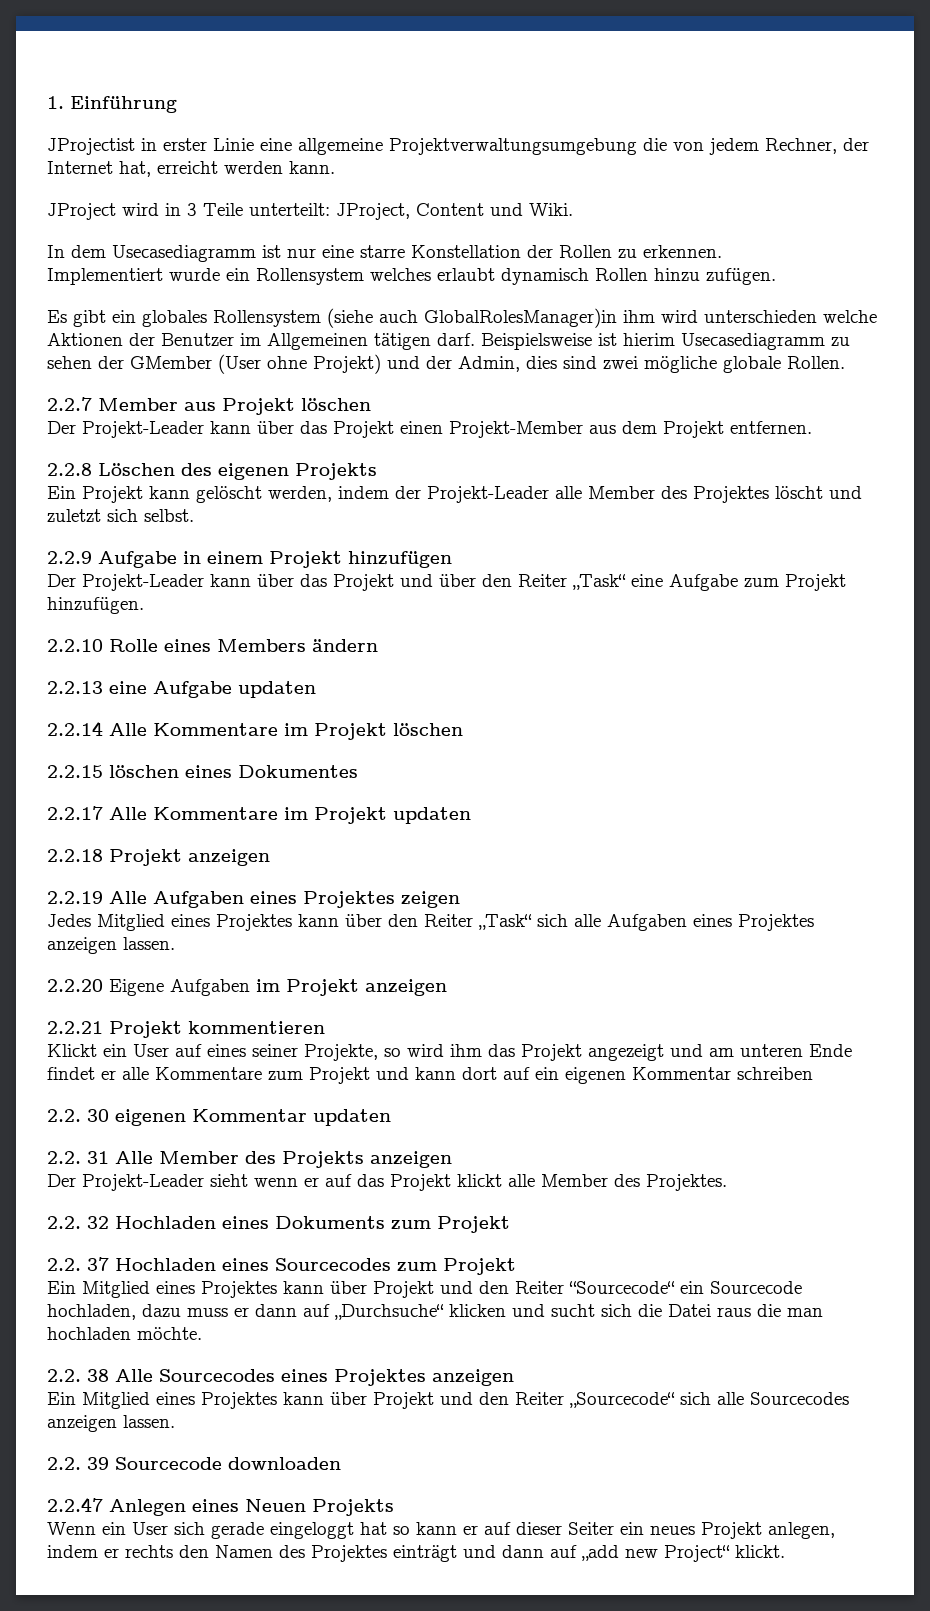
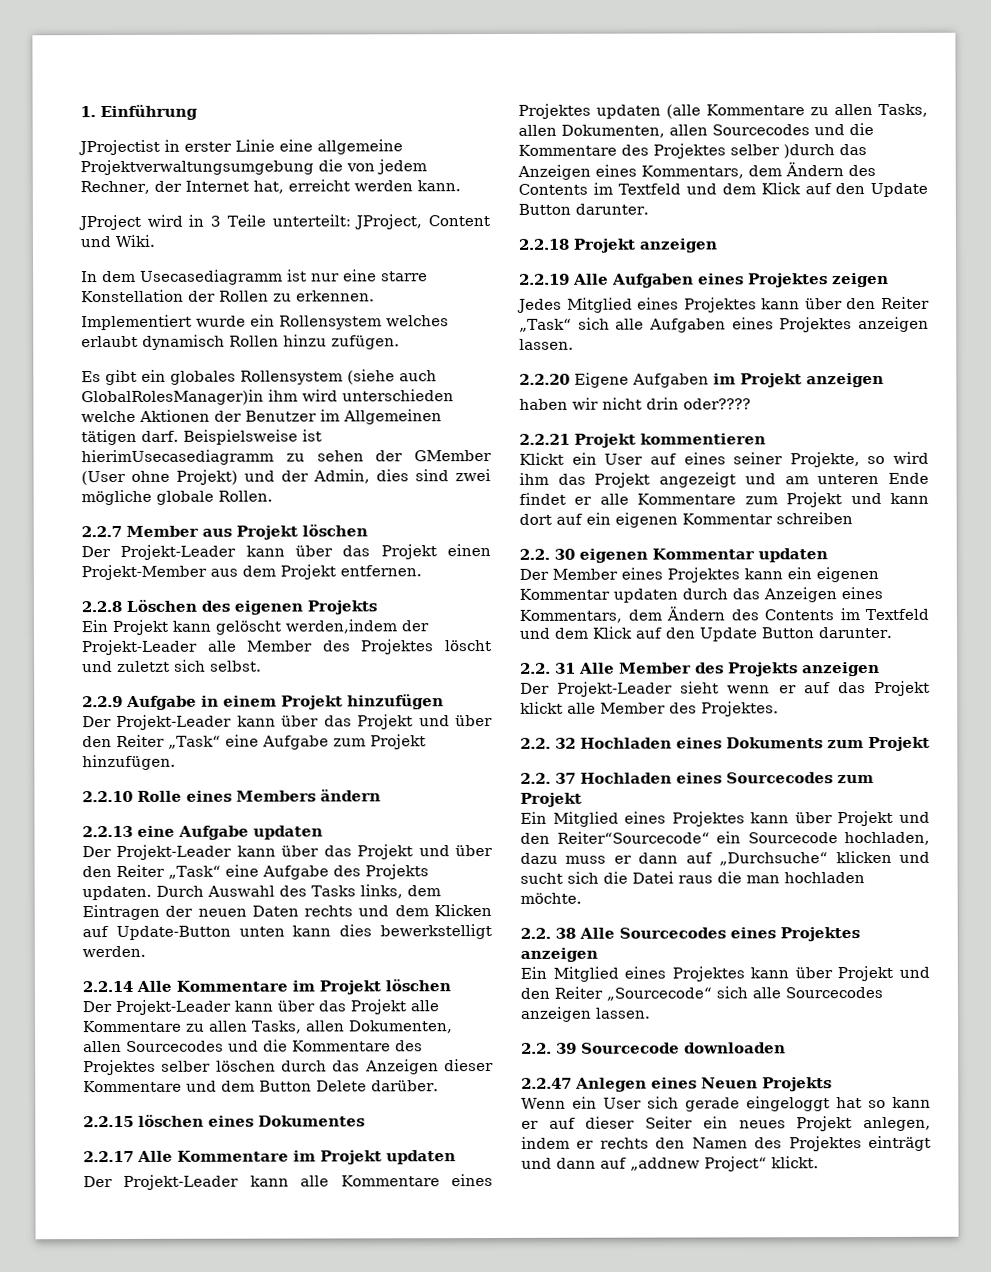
[623,333,825,350] hierim Usecasediagramm -> [81,449,274,466] hierimUsecasediagramm
[268,486,389,502] werden, indem -> [285,619,397,634] werden,indem
(316, 689) none -> [82,844,493,860] [82,864,429,880] [82,884,441,901] [82,904,492,921] [82,924,493,940] [82,945,146,958] // Der Projekt-Leader kann über das Projekt und über den Reiter „Task“ eine Aufgabe des Projekts updaten. Durch Auswahl des Tasks links, dem Eintragen der neuen Daten rechts und dem Klicken auf Update-Button unten kann dies bewerkstelligt werden.
(463, 729) none -> [82,999,439,1015] [83,1020,453,1034] [83,1039,423,1053] [83,1059,494,1076] [83,1080,439,1093] // Der Projekt-Leader kann über das Projekt alle Kommentare zu allen Tasks, allen Dokumenten, allen Sourcecodes und die Kommentare des Projektes selber löschen durch das Anzeigen dieser Kommentare und dem Button Delete darüber.
(471, 815) none -> [83,1174,493,1190] [518,103,929,119] [518,123,874,138] [518,143,867,159] [517,162,876,180] [518,182,928,198] [518,203,649,215] // Der Projekt-Leader kann alle Kommentare eines Projektes updaten (alle Kommentare zu allen Tasks, allen Dokumenten, allen Sourcecodes und die Kommentare des Projektes selber )durch das Anzeigen eines Kommentars, dem Ändern des Contents im Textfeld und dem Klick auf den Update Button darunter.
(447, 987) none -> [519,397,751,410] // haben wir nicht drin oder????
(391, 1117) none -> [519,566,879,583] [519,586,883,603] [519,606,930,623] [519,626,893,642] // Der Member eines Projektes kann ein eigenen Kommentar updaten durch das Anzeigen eines Kommentars, dem Ändern des Contents im Textfeld und dem Klick auf den Update Button darunter.
[515,1281,675,1294] Reiter “Sourcecode“ -> [556,831,710,844] Reiter“Sourcecode“
[582,1545,658,1561] „add new -> [630,1157,700,1171] „addnew

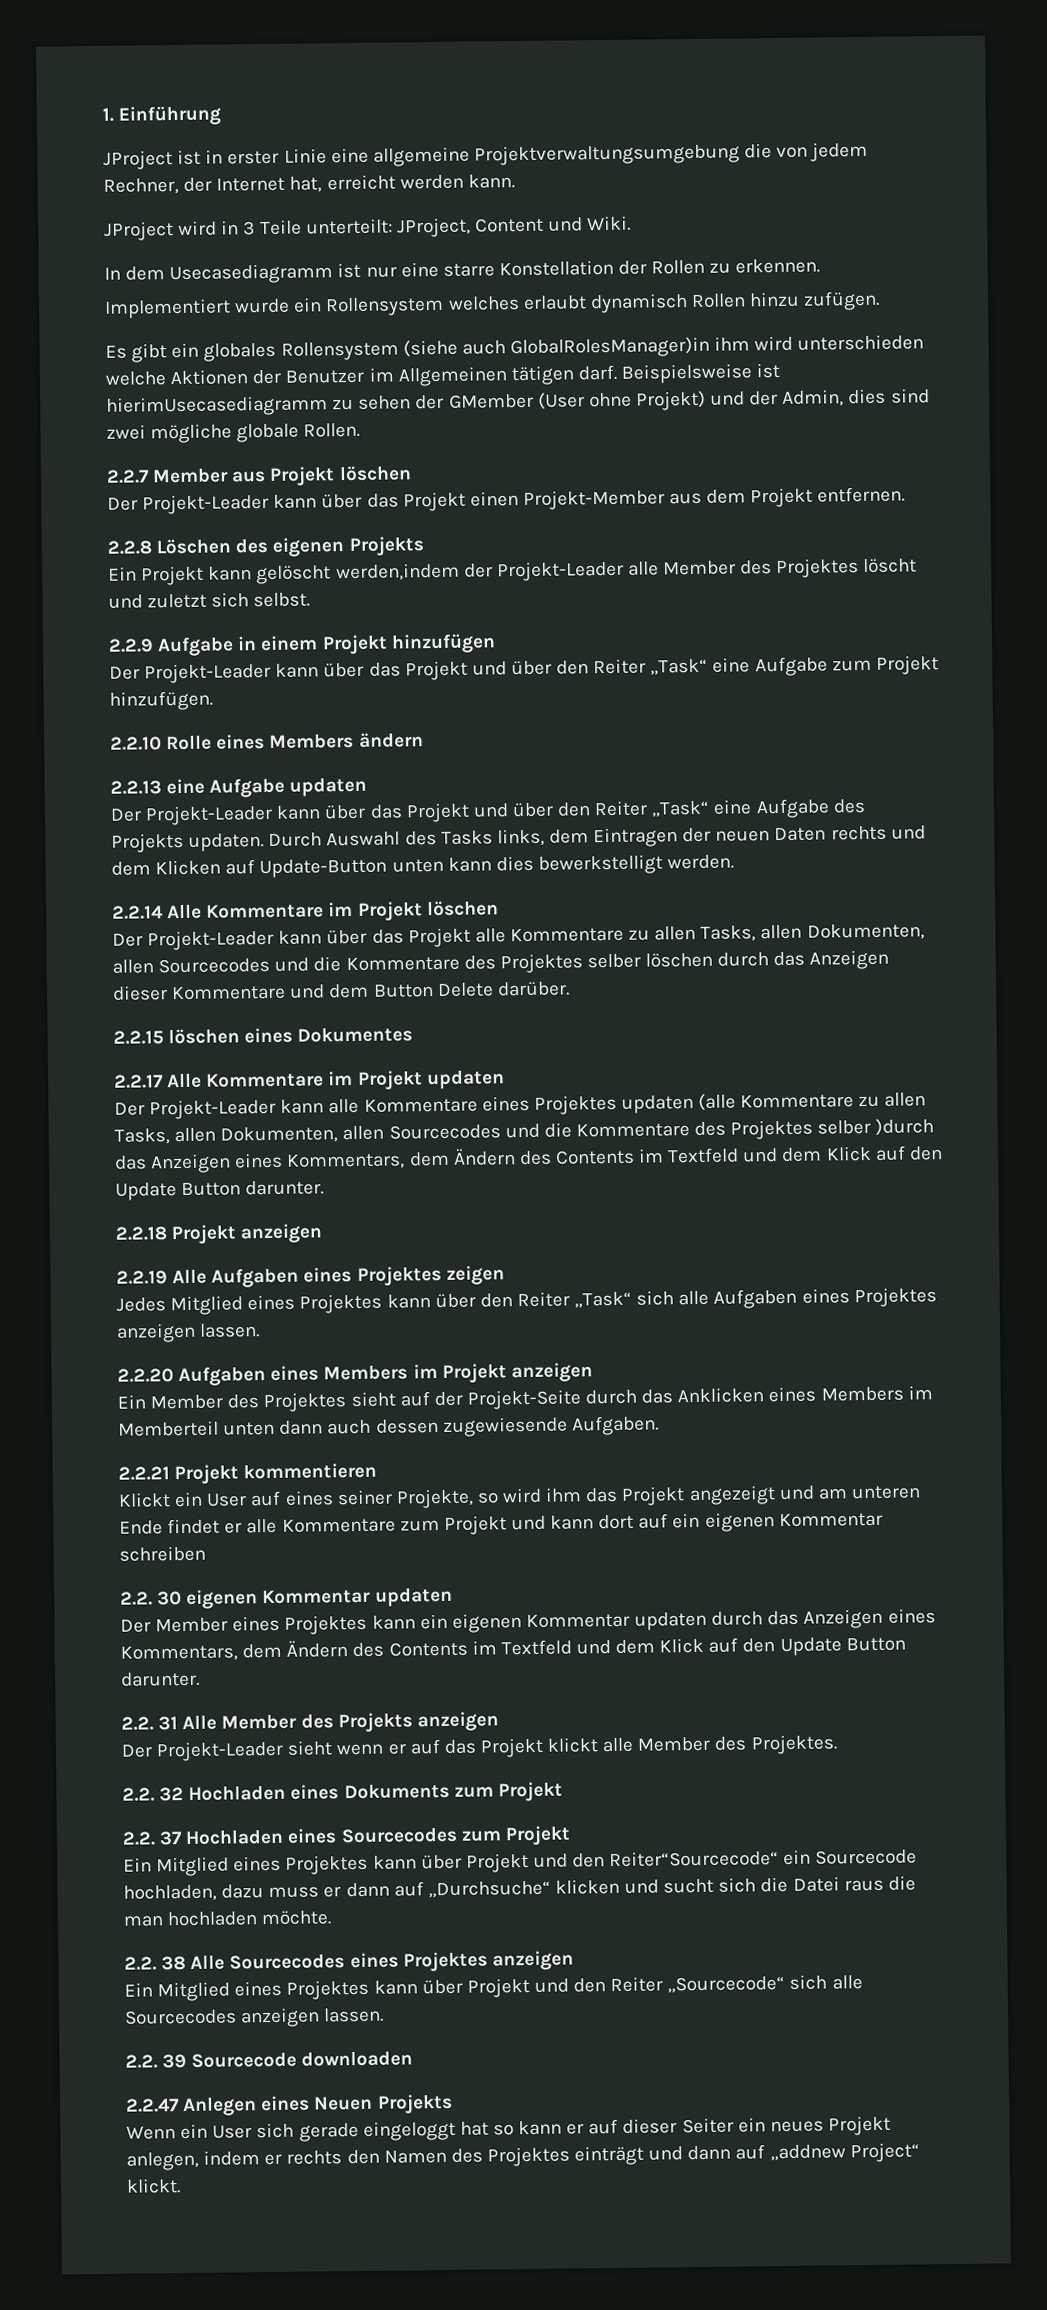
[78,139,160,156] JProjectist -> [103,149,202,170] JProject ist
[574,372,709,388] Eigene Aufgaben -> [178,1364,409,1387] Aufgaben eines Members
[519,397,751,410] haben wir nicht drin oder???? -> [117,1385,933,1413] [118,1415,659,1437] Ein Member des Projektes sieht auf der Projekt-Seite durch das Anklicken eines Members im Memberteil unten dann auch dessen zugewiesende Aufgaben.

